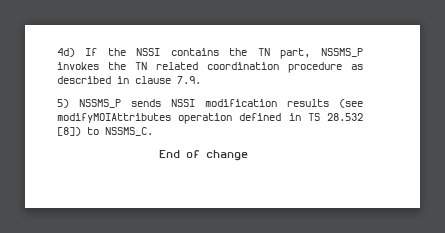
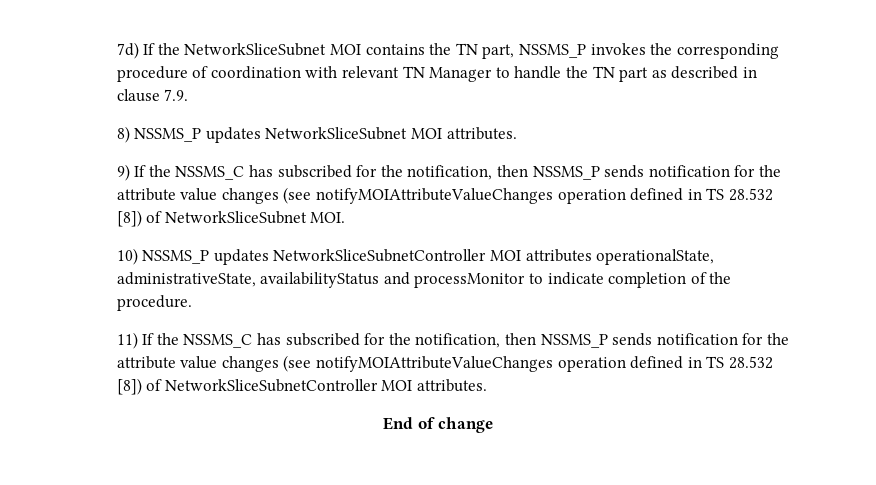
[56,48,161,57] 4d) If the NSSI -> [116,42,361,59] 7d) If the NetworkSliceSubnet MOI
[134,62,342,73] TN related coordination procedure -> [676,43,779,59] [116,66,649,82] corresponding procedure of coordination with relevant TN Manager to handle the TN part
[56,99,363,108] [56,113,364,124] [56,127,153,136] 5) NSSMS_P sends NSSI modification results (see modifyMOIAttributes operation defined in TS 28.532 [8]) to NSSMS_C. -> [116,126,517,143] [116,164,781,181] [116,187,773,204] [116,210,346,227] [116,248,715,265] [116,272,732,288] [116,295,192,311] [116,332,789,349] [116,355,773,372] [116,378,487,395] 8) NSSMS_P updates NetworkSliceSubnet MOI attributes. // 9) If the NSSMS_C has subscribed for the notification, then NSSMS_P sends notification for the attribute value changes (see notifyMOIAttributeValueChanges operation defined in TS 28.532 [8]) of NetworkSliceSubnet MOI. // 10) NSSMS_P updates NetworkSliceSubnetController MOI attributes operationalState, administrativeState, availabilityStatus and processMonitor to indicate completion of the procedure. // 11) If the NSSMS_C has subscribed for the notification, then NSSMS_P sends notification for the attribute value changes (see notifyMOIAttributeValueChanges operation defined in TS 28.532 [8]) of NetworkSliceSubnetController MOI attributes.

